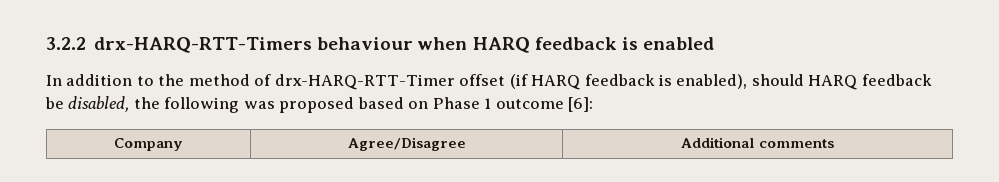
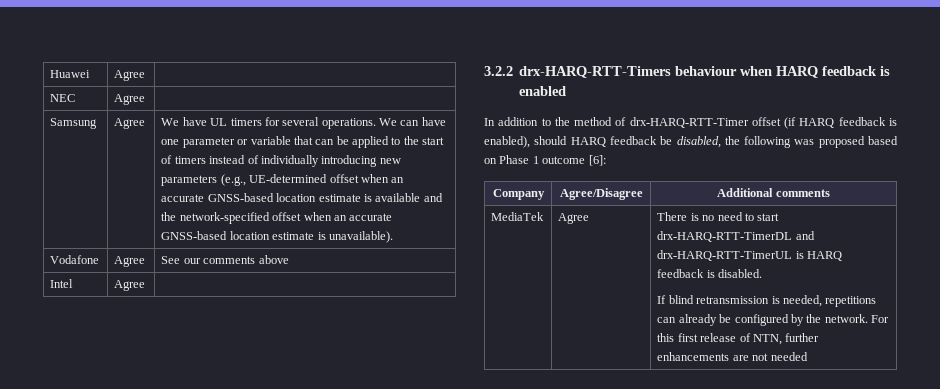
(46, 43) none -> [50,70,91,78] [114,70,146,81] [50,94,76,102] [114,94,146,105] [50,118,98,129] [114,118,146,129] [161,117,446,129] [161,136,445,148] [161,155,401,167] [161,174,405,186] [161,193,443,202] [161,212,393,224] [161,231,393,243] [50,255,100,264] [114,256,146,267] [161,255,289,264] [50,279,74,288] [114,280,146,291] Huawei | Agree | // NEC | Agree | // Samsung | Agree | We have UL timers for several operations. We can have one parameter or variable that can be applied to the start of timers instead of individually introducing new parameters (e.g., UE-determined offset when an accurate GNSS-based location estimate is available and the network-specified offset when an accurate GNSS-based location estimate is unavailable). // Vodafone | Agree | See our comments above // Intel | Agree | //
(834, 143) none -> [491,212,545,221] [558,213,590,224] [657,212,780,221] [657,231,815,242] [657,250,843,261] [657,269,763,278] [657,295,877,307] [657,314,890,326] [657,333,820,345] [657,352,808,361] // MediaTek | Agree | There is no need to start drx-HARQ-RTT-TimerDL and drx-HARQ-RTT-TimerUL is HARQ feedback is disabled. // If blind retransmission is needed, repetitions can already be configured by the network. For this first release of NTN, further enhancements are not needed

